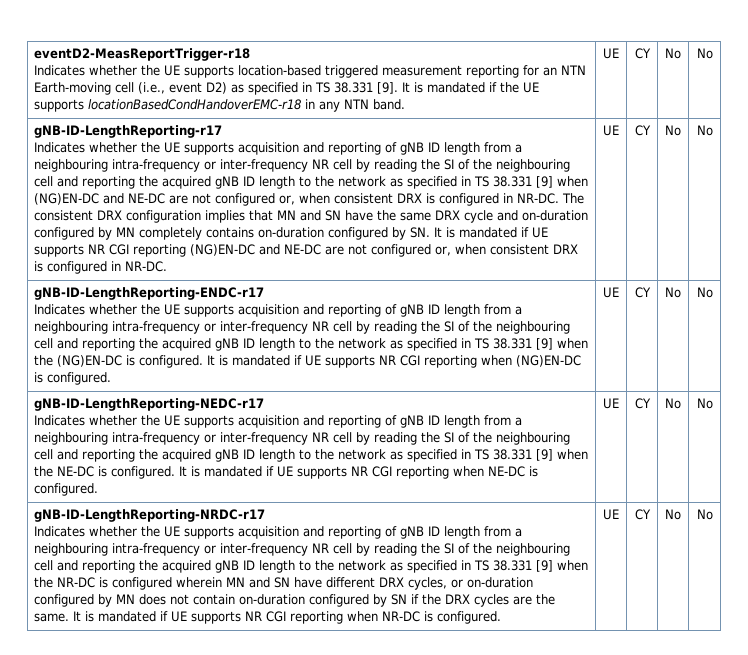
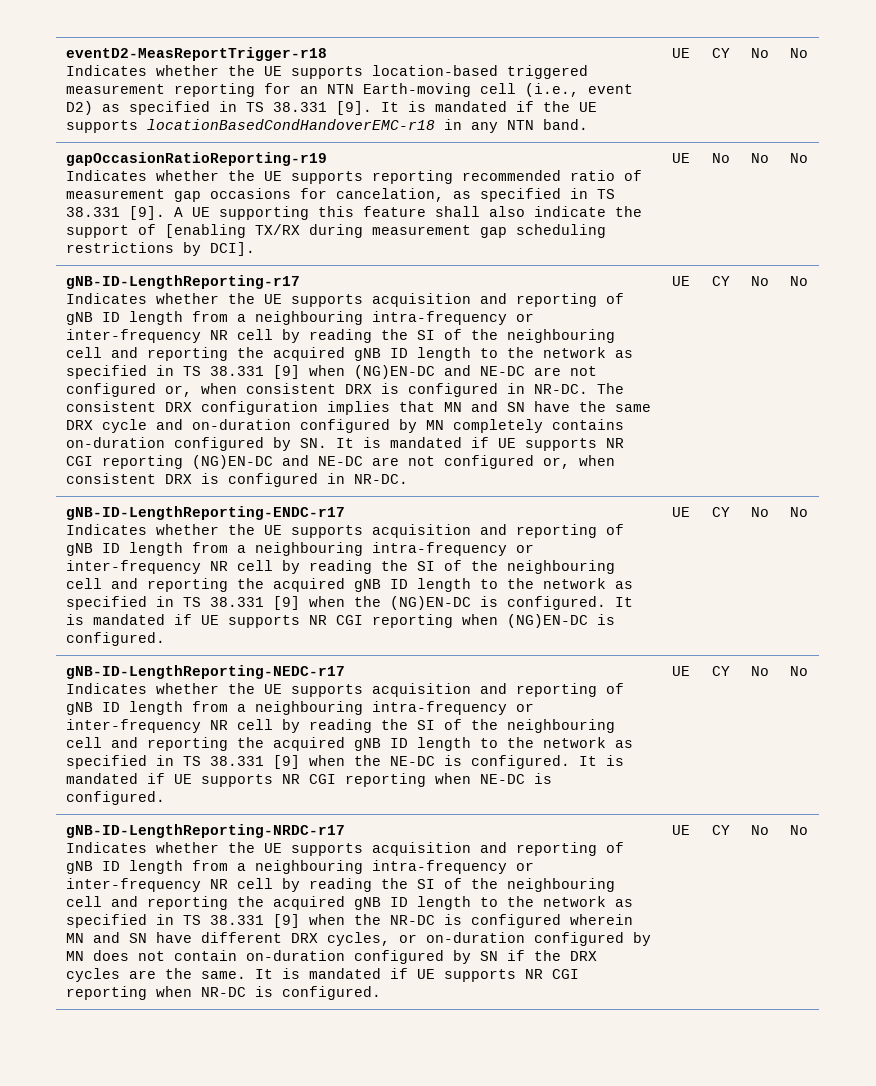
(713, 53) none -> [66,152,328,166] [66,170,643,184] [66,188,616,202] [66,206,643,220] [66,224,607,238] [66,242,256,256] [672,153,690,163] [711,153,730,163] [751,153,769,163] [790,153,808,163] // gapOccasionRatioReporting-r19 // Indicates whether the UE supports reporting recommended ratio of measurement gap occasions for cancelation, as specified in TS 38.331 [9]. A UE supporting this feature shall also indicate the support of [enabling TX/RX during measurement gap scheduling restrictions by DCI]. | UE | No | No | No

